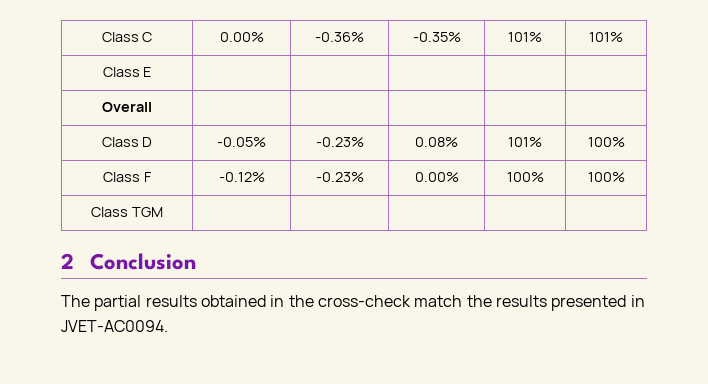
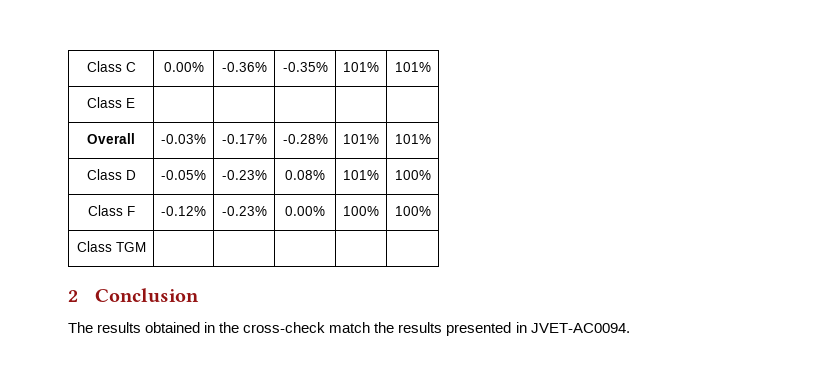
(152, 107) | | | | -> [161,134,206,144] [221,134,267,144] [282,134,328,144] [343,134,379,144] [394,134,431,144] -0.03% | -0.17% | -0.28% | 101% | 101%
[94,295,142,311] partial -> (93, 327) none

